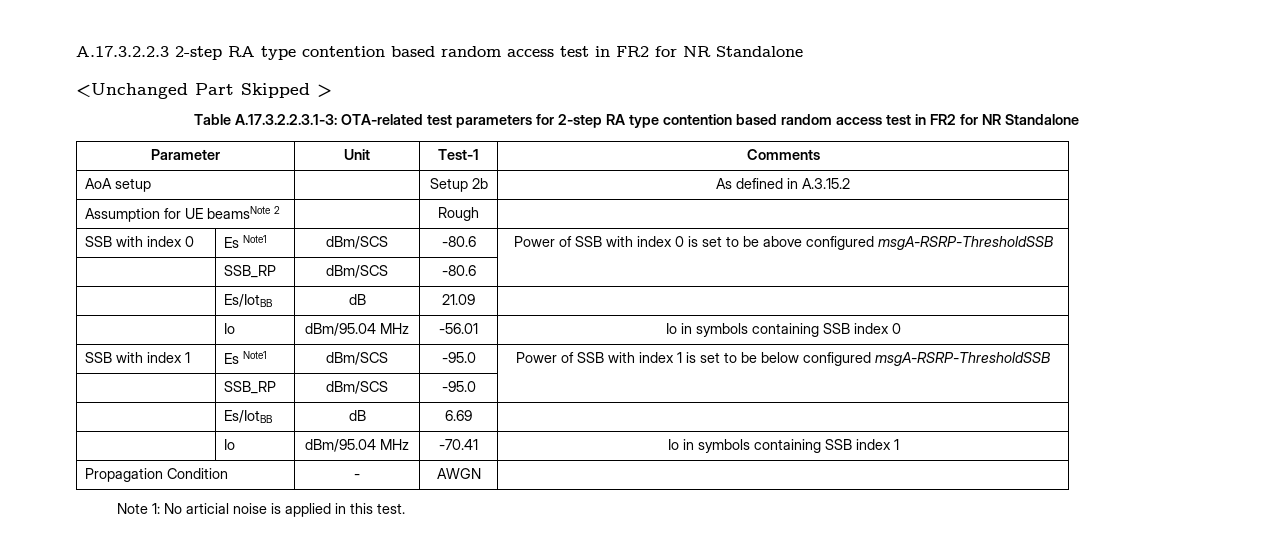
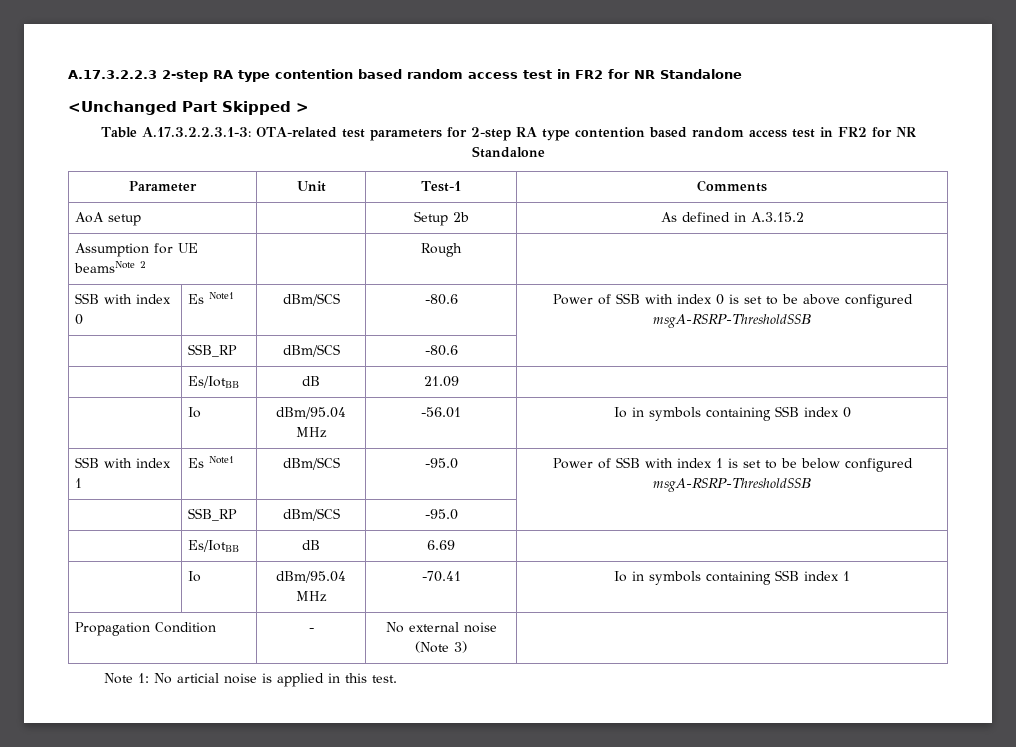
[436,468,481,479] AWGN -> [385,622,497,633] [415,641,467,653] No external noise (Note 3)

